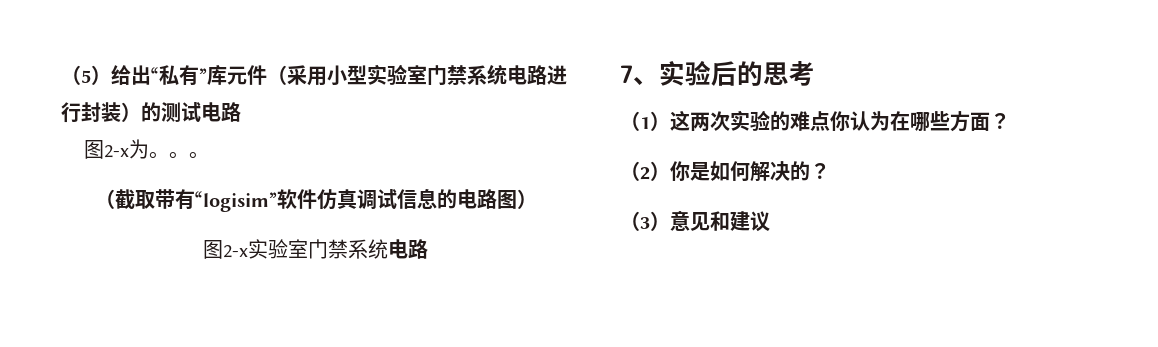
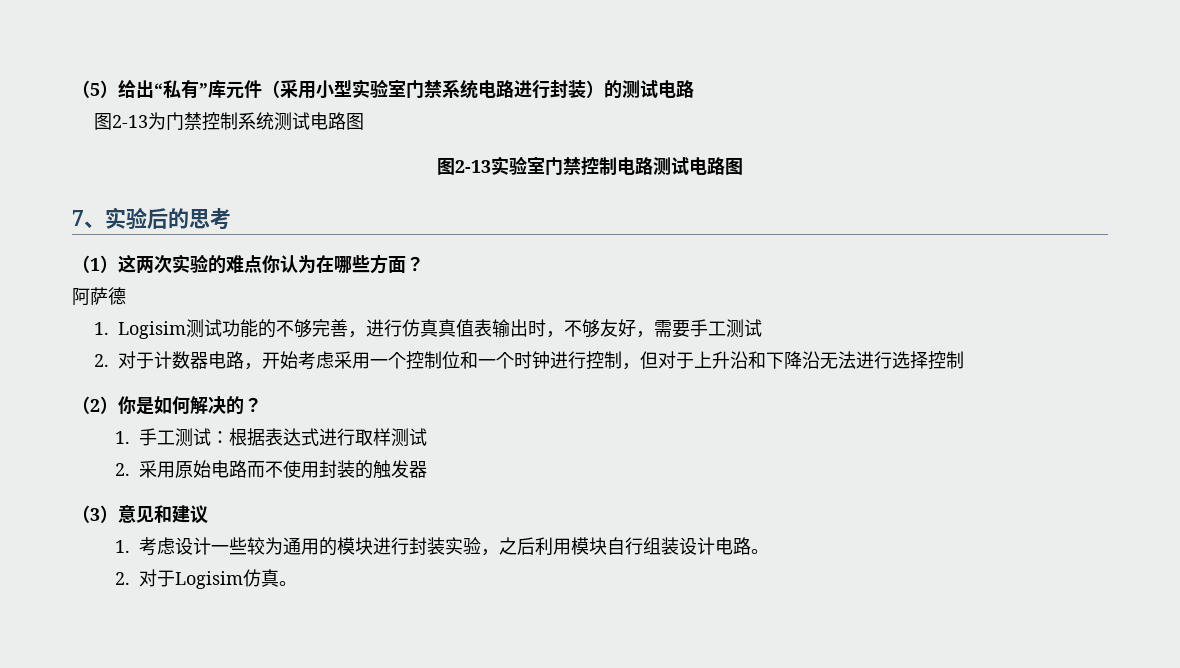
[104,139,210,159] [94,188,537,212] [203,239,428,259] 2-x为。。。 // （截取带有“logisim”软件仿真调试信息的电路图） // 图2-x实验室门禁系统电路 -> [111,112,364,131] [437,156,743,175] 2-13为门禁控制系统测试电路图 // 图2-13实验室门禁控制电路测试电路图
(1010, 121) none -> [72,287,126,306] [93,319,762,339] [93,351,964,370] // 阿萨德 // 1. Logisim测试功能的不够完善，进行仿真真值表输出时，不够友好，需要手工测试 // 2.对于计数器电路，开始考虑采用一个控制位和一个时钟进行控制，但对于上升沿和下降沿无法进行选择控制
(830, 171) none -> [115,428,428,447] [115,460,428,479] // 1.手工测试：根据表达式进行取样测试 // 2.采用原始电路而不使用封装的触发器
(770, 221) none -> [115,537,770,556] [115,569,298,589] // 1.考虑设计一些较为通用的模块进行封装实验，之后利用模块自行组装设计电路。 // 2.对于Logisim仿真。

